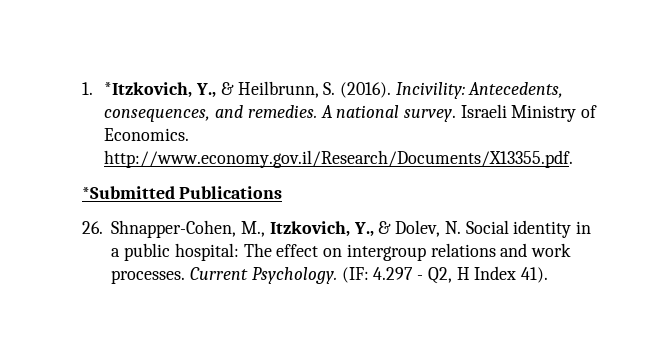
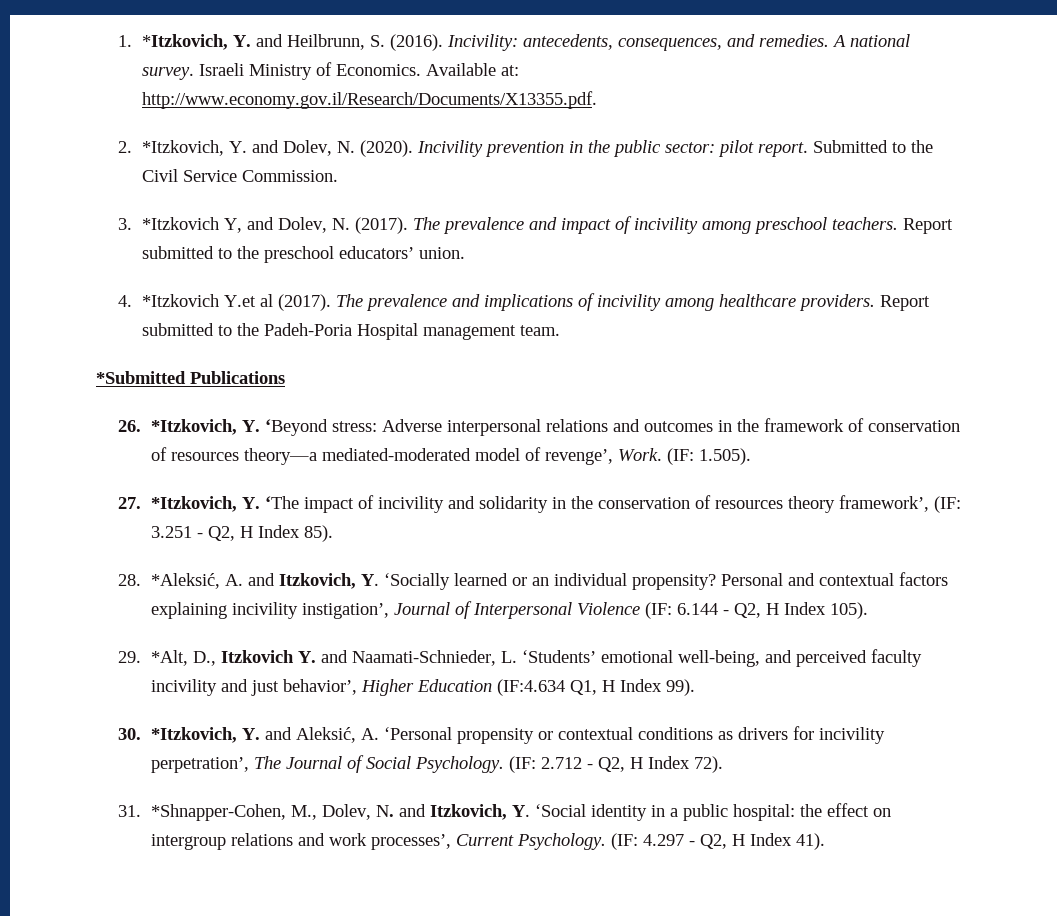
[196,82,234,98] Y., & -> [232,34,283,47] Y. and
[468,82,564,98] Antecedents, -> [522,34,613,50] antecedents,
(190, 134) none -> [425,63,519,76] Available at:
[81,186,283,199] [81,220,509,238] *Submitted Publications // 26. Shnapper-Cohen, M., Itzkovich, Y., & Dolev, N. Social -> [118,140,933,157] [141,169,338,182] [118,216,953,234] [141,246,465,263] [118,293,930,311] [141,323,560,340] [96,371,285,384] [118,418,960,436] [150,447,751,465] [118,495,961,513] [150,525,333,542] [118,572,948,590] [150,601,868,619] [118,649,922,667] [150,679,695,696] [118,726,885,744] [150,755,723,773] [118,804,586,821] 2. *Itzkovich, Y. and Dolev, N. (2020). Incivility prevention in the public sector: pilot report. Submitted to the Civil Service Commission. // 3. *Itzkovich Y, and Dolev, N. (2017). The prevalence and impact of incivility among preschool teachers. Report submitted to the preschool educators’ union. // 4. *Itzkovich Y.et al (2017). The prevalence and implications of incivility among healthcare providers. Report submitted to the Padeh-Poria Hospital management team. // *Submitted Publications // 26. *Itzkovich, Y. ‘Beyond stress: Adverse interpersonal relations and outcomes in the framework of conservation of resources theory—a mediated-moderated model of revenge’, Work. (IF: 1.505). // 27. *Itzkovich, Y. ‘The impact of incivility and solidarity in the conservation of resources theory framework’, (IF: 3.251 - Q2, H Index 85). // 28. *Aleksić, A. and Itzkovich, Y. ‘Socially learned or an individual propensity? Personal and contextual factors explaining incivility instigation’, Journal of Interpersonal Violence (IF: 6.144 - Q2, H Index 105). // 29. *Alt, D., Itzkovich Y. and Naamati-Schnieder, L. ‘Students’ emotional well-being, and perceived faculty incivility and just behavior’, Higher Education (IF:4.634 Q1, H Index 99). // 30. *Itzkovich, Y. and Aleksić, A. ‘Personal propensity or contextual conditions as drivers for incivility perpetration’, The Journal of Social Psychology. (IF: 2.712 - Q2, H Index 72). // 31. *Shnapper-Cohen, M., Dolev, N. and Itzkovich, Y. ‘Social
[243,243,272,257] The -> [799,804,822,817] the
[111,270,186,284] processes. -> [370,834,451,850] processes’,

